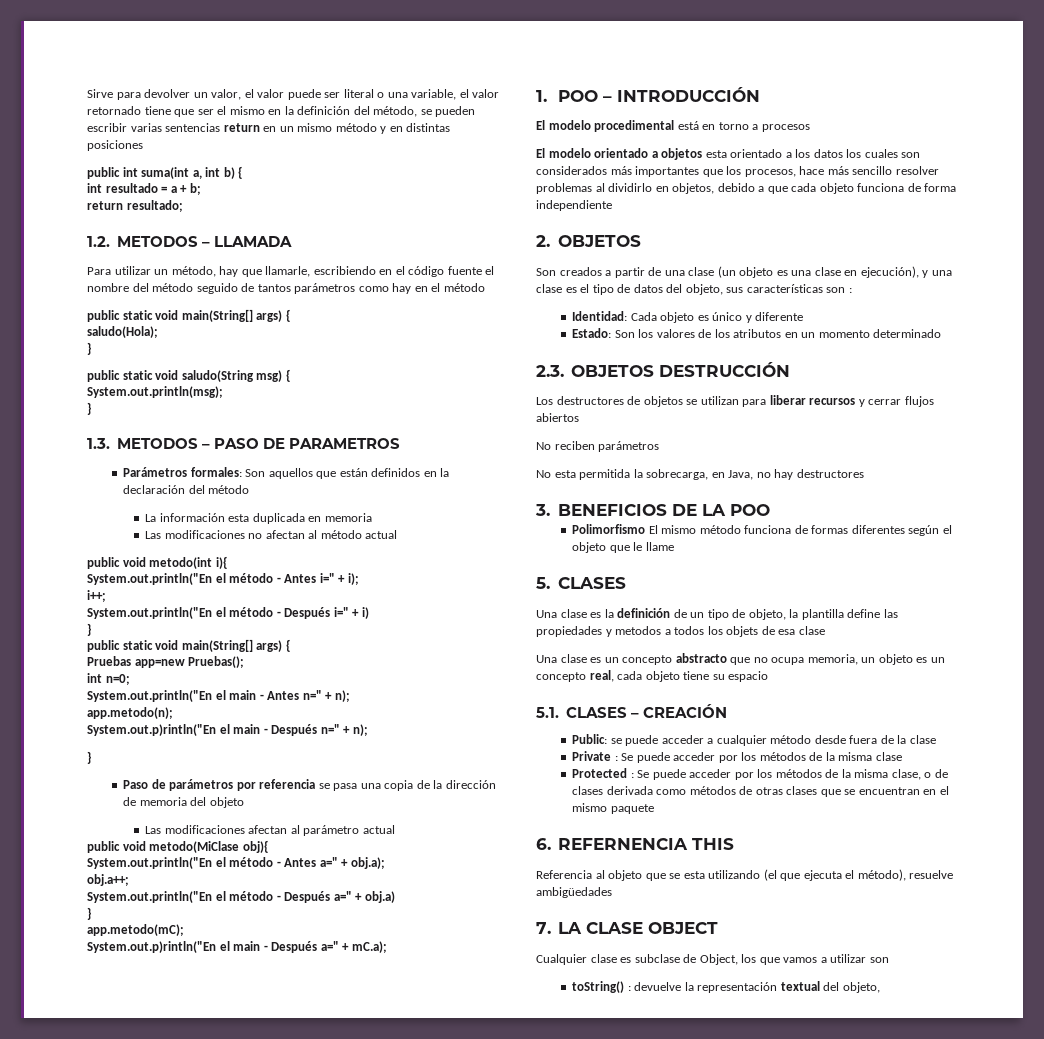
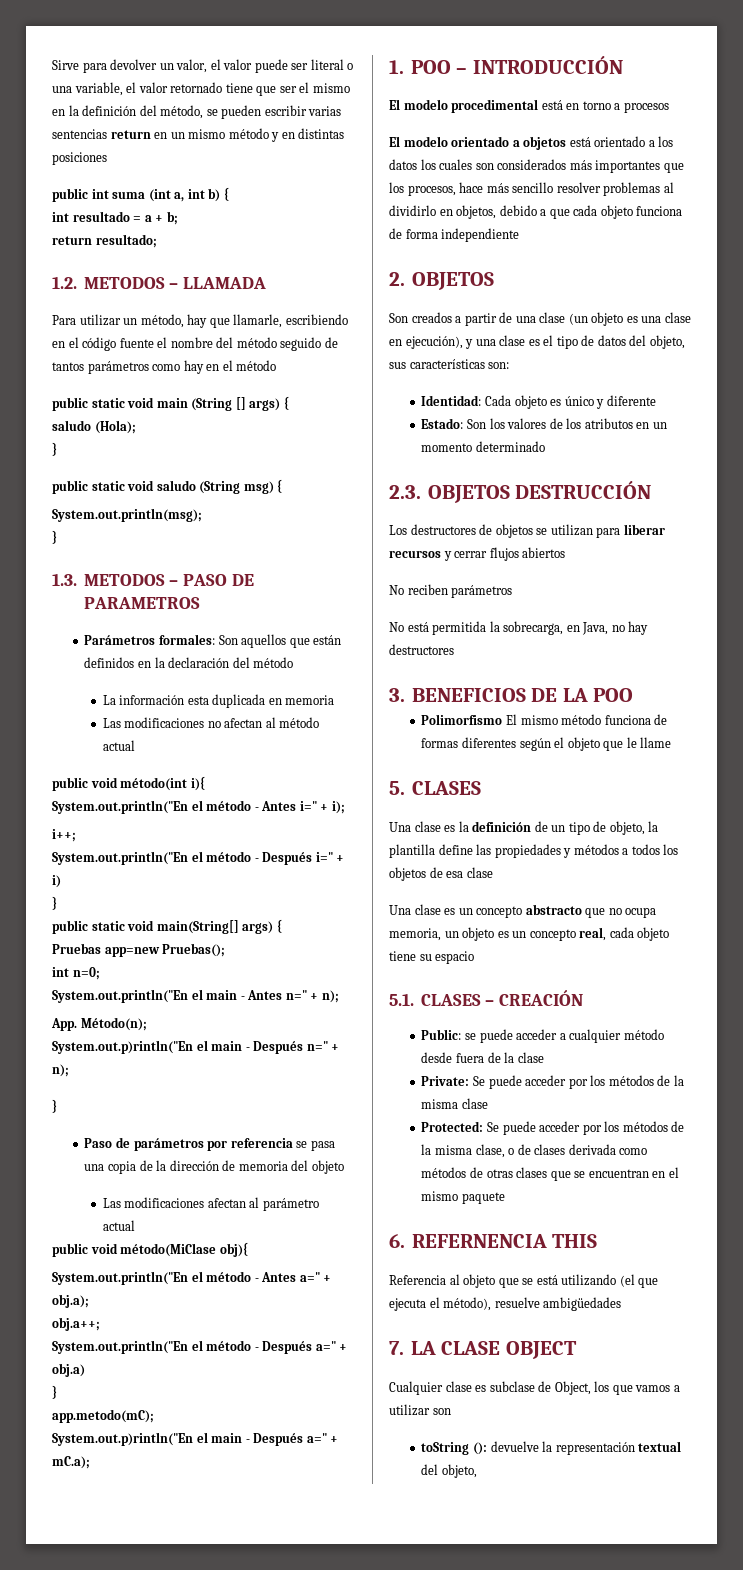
[141,167,190,179] suma(int -> [112,189,171,202] suma (int
[181,309,290,322] [87,326,158,338] [87,342,91,355] [87,370,254,382] main(String[] args) { // saludo(Hola); // } // public static void saludo(String -> [156,396,289,411] [52,420,136,434] [52,442,57,456] [52,480,241,494] main (String [] args) { // saludo (Hola); // } // public static void saludo (String
[149,557,213,569] metodo(int -> [120,777,188,791] método(int
[87,707,173,719] app.metodo(n); -> [51,1017,147,1031] App. Método(n);
[149,841,240,853] metodo(MiClase -> [120,1243,217,1257] método(MiClase
[705,150,727,158] esta -> [569,137,591,147] está
[826,287,852,293] son : -> [488,362,510,369] son:
[554,470,576,478] esta -> [407,622,429,632] está
[615,626,662,635] metodos -> [573,844,619,855] métodos
[726,626,759,637] objets -> [389,867,426,881] objetos
[572,751,618,761] Private : -> [421,1076,470,1086] Private:
[572,768,634,778] Protected : -> [421,1121,484,1132] Protected:
[683,871,705,879] esta -> [536,1275,558,1285] está
[572,981,631,993] toString() : -> [421,1442,487,1455] toString ():

